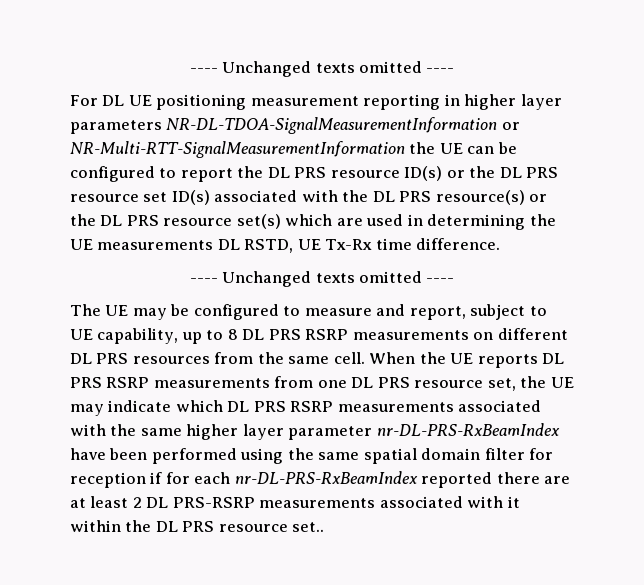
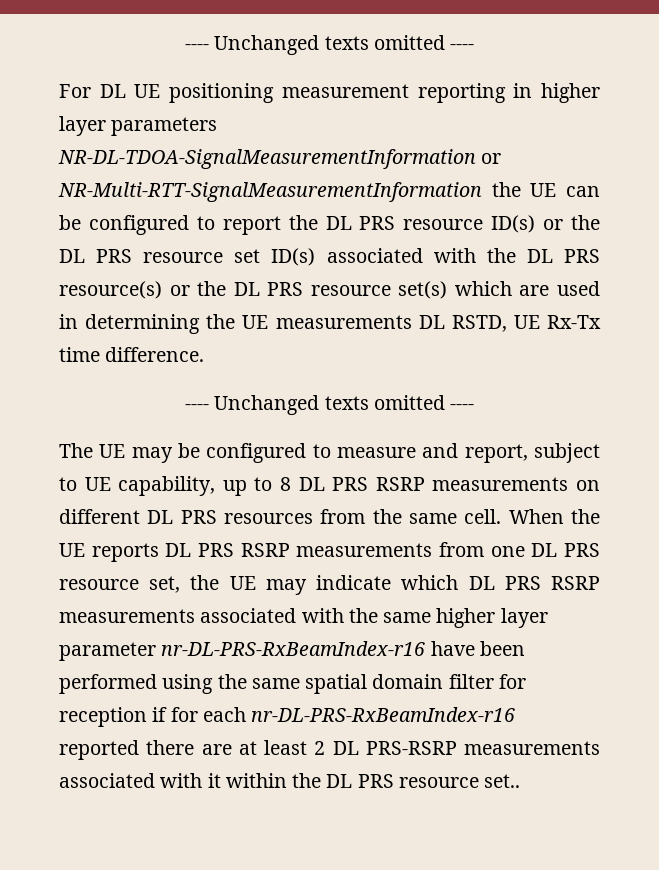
[325,239,373,250] Tx-Rx -> [547,315,601,329] Rx-Tx
[376,423,560,436] nr-DL-PRS-RxBeamIndex -> [161,641,426,656] nr-DL-PRS-RxBeamIndex-r16
[234,471,418,484] nr-DL-PRS-RxBeamIndex -> [251,707,516,722] nr-DL-PRS-RxBeamIndex-r16

